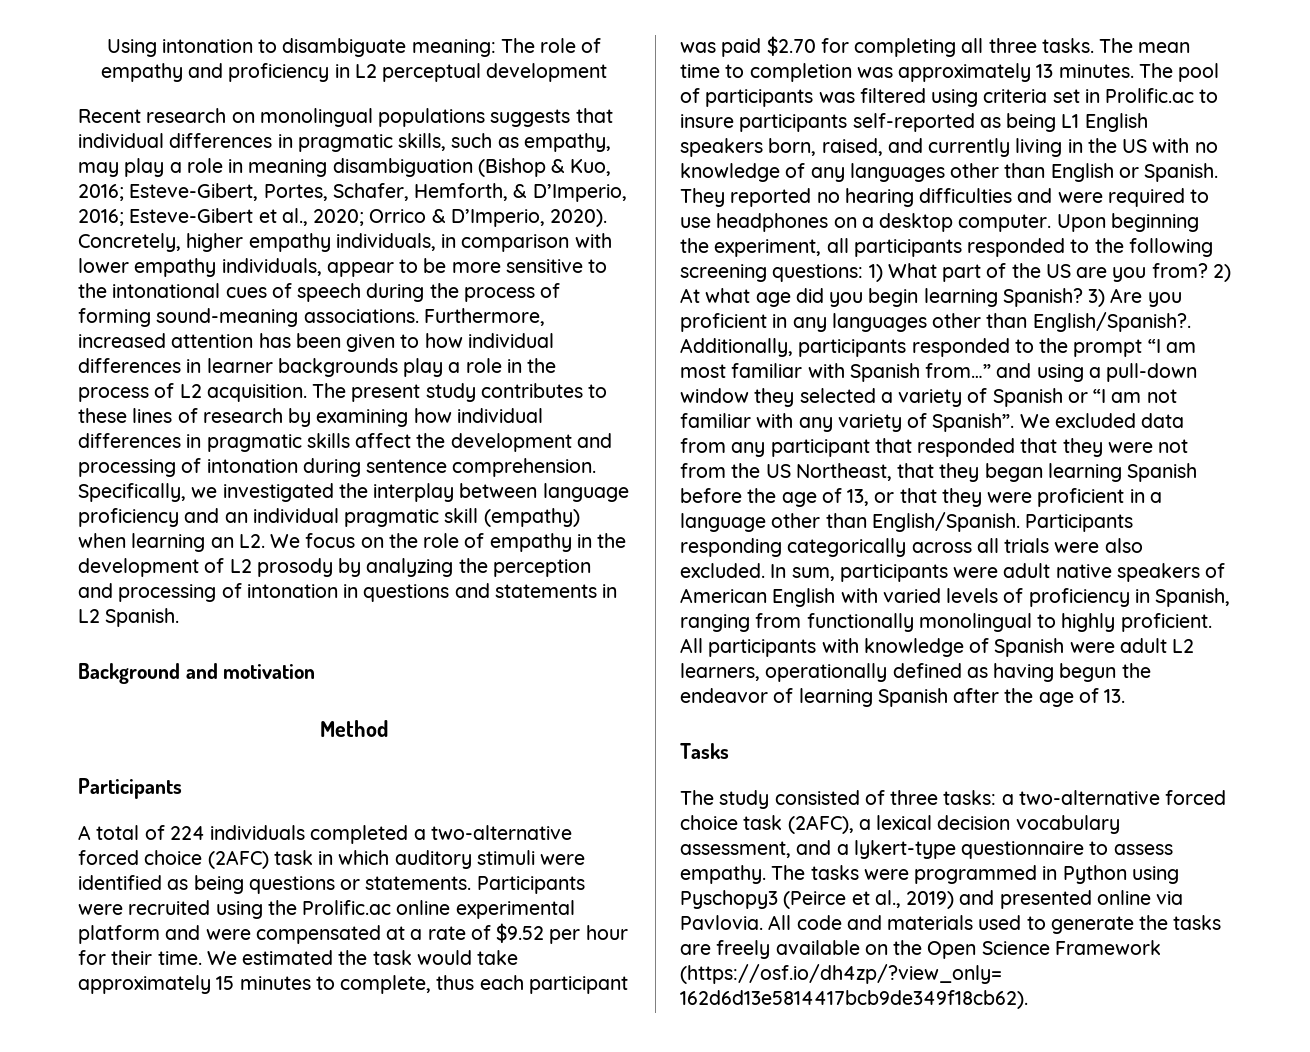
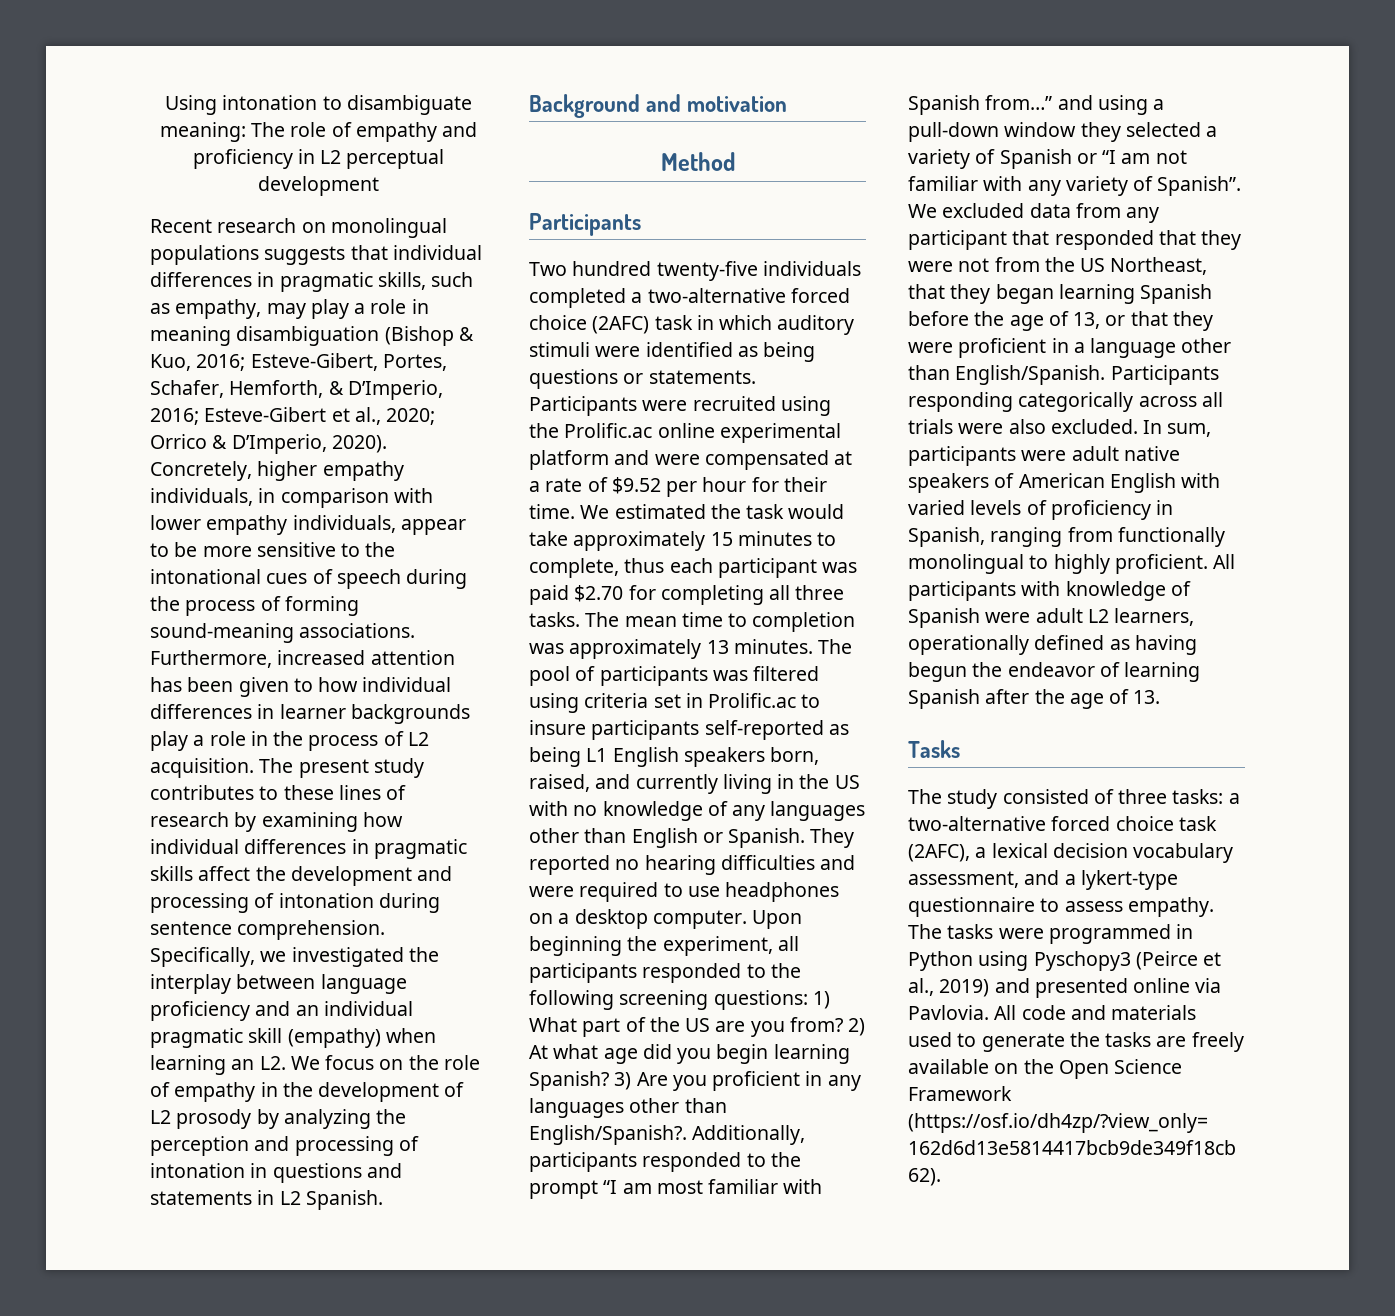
[78,825,205,840] A total of 224 -> [529,261,758,281] Two hundred twenty-five

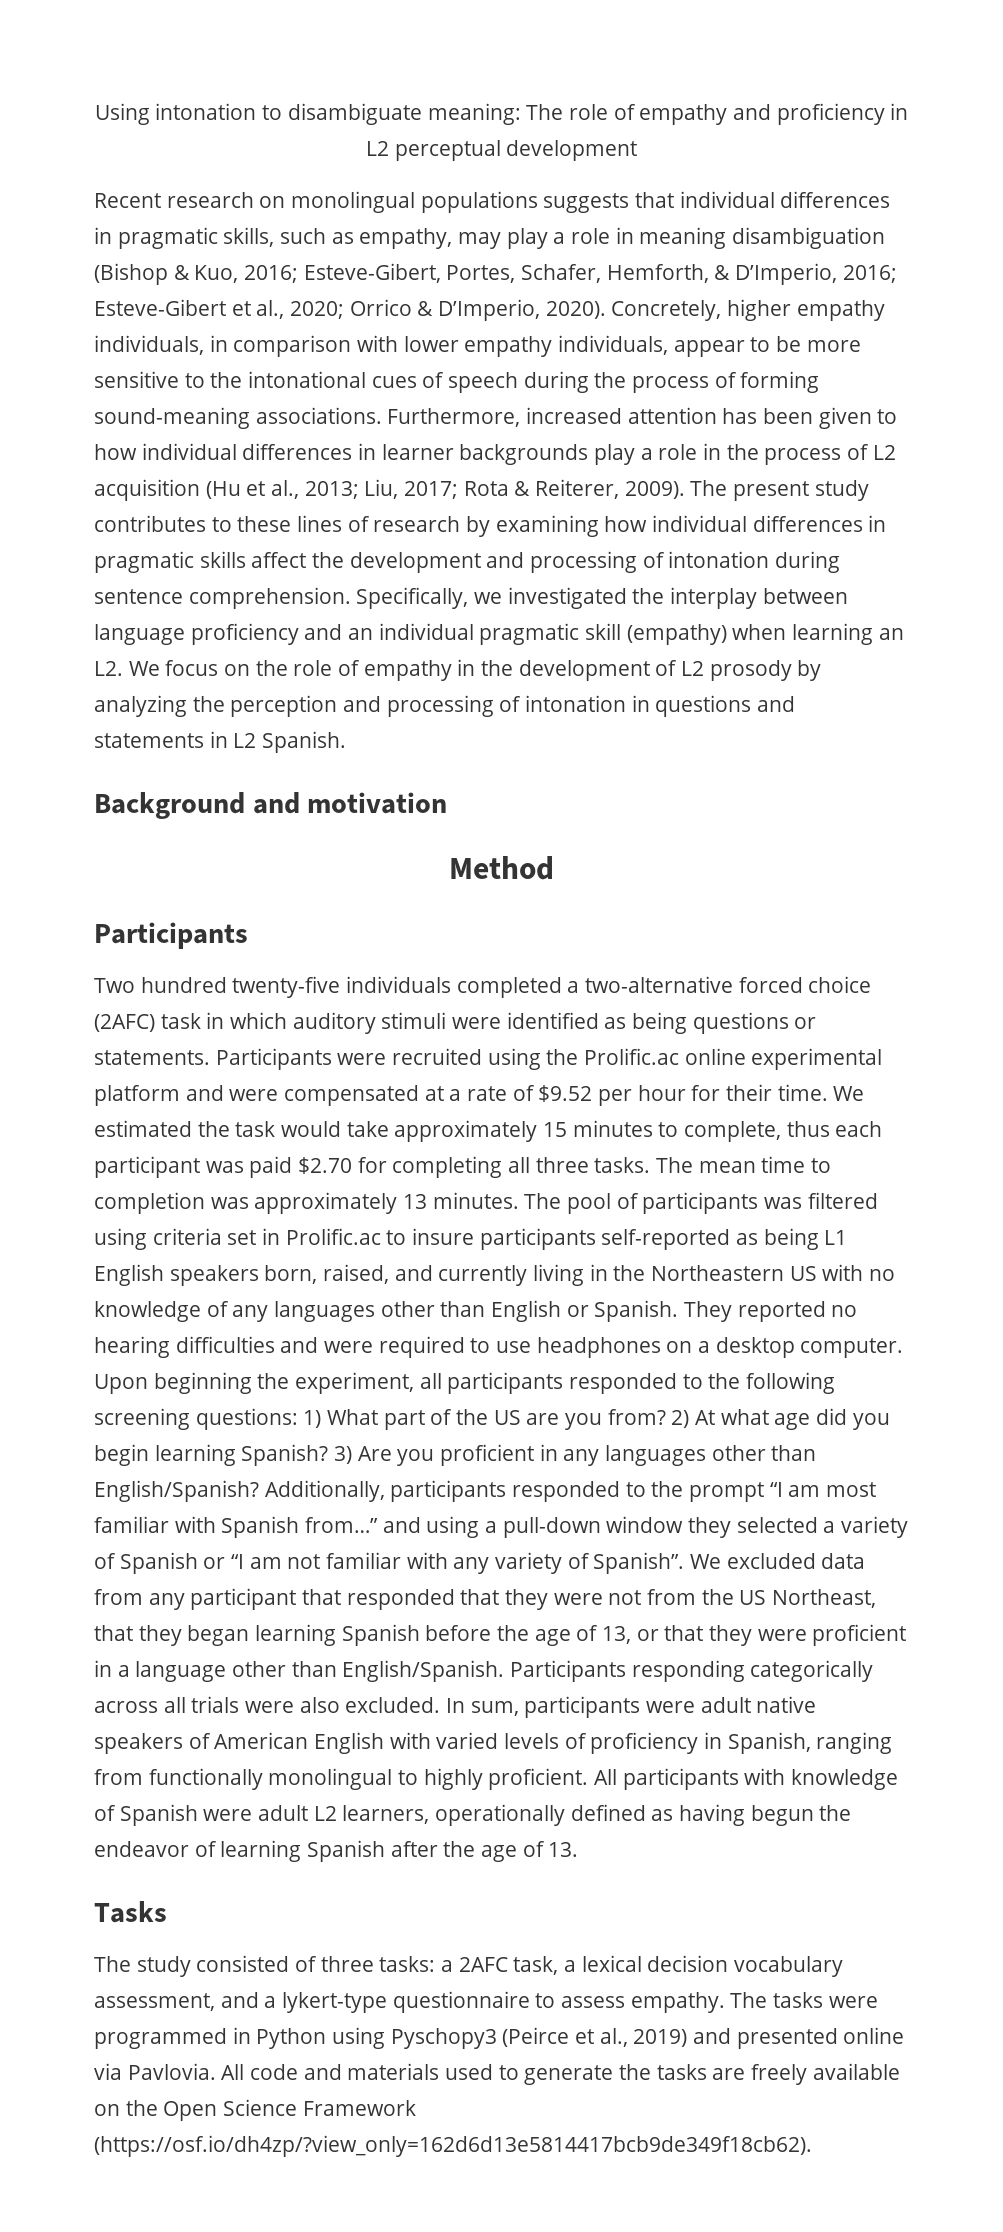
[150,758,254,778] acquisition. -> [94,479,685,501] acquisition (Hu et al., 2013; Liu, 2017; Rota & Reiterer, 2009).
(830, 781) none -> [651,1265,785,1281] Northeastern
[529,1125,687,1145] English/Spanish?. -> [94,1480,259,1502] English/Spanish?
[908,816,1217,831] [908,844,970,862] two-alternative forced choice task (2AFC), -> [458,1956,559,1975] 2AFC task,

